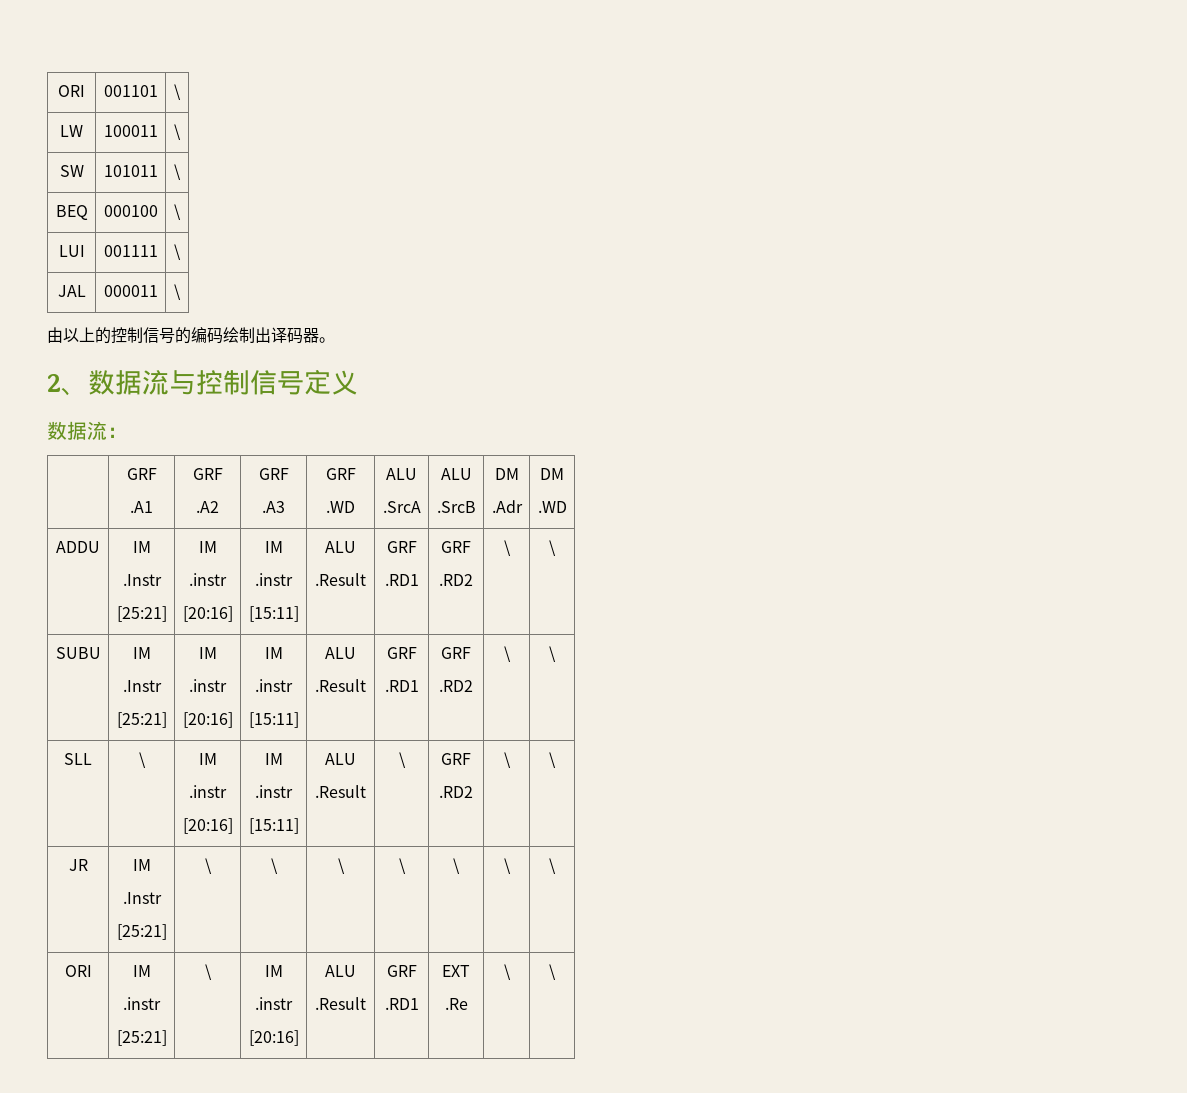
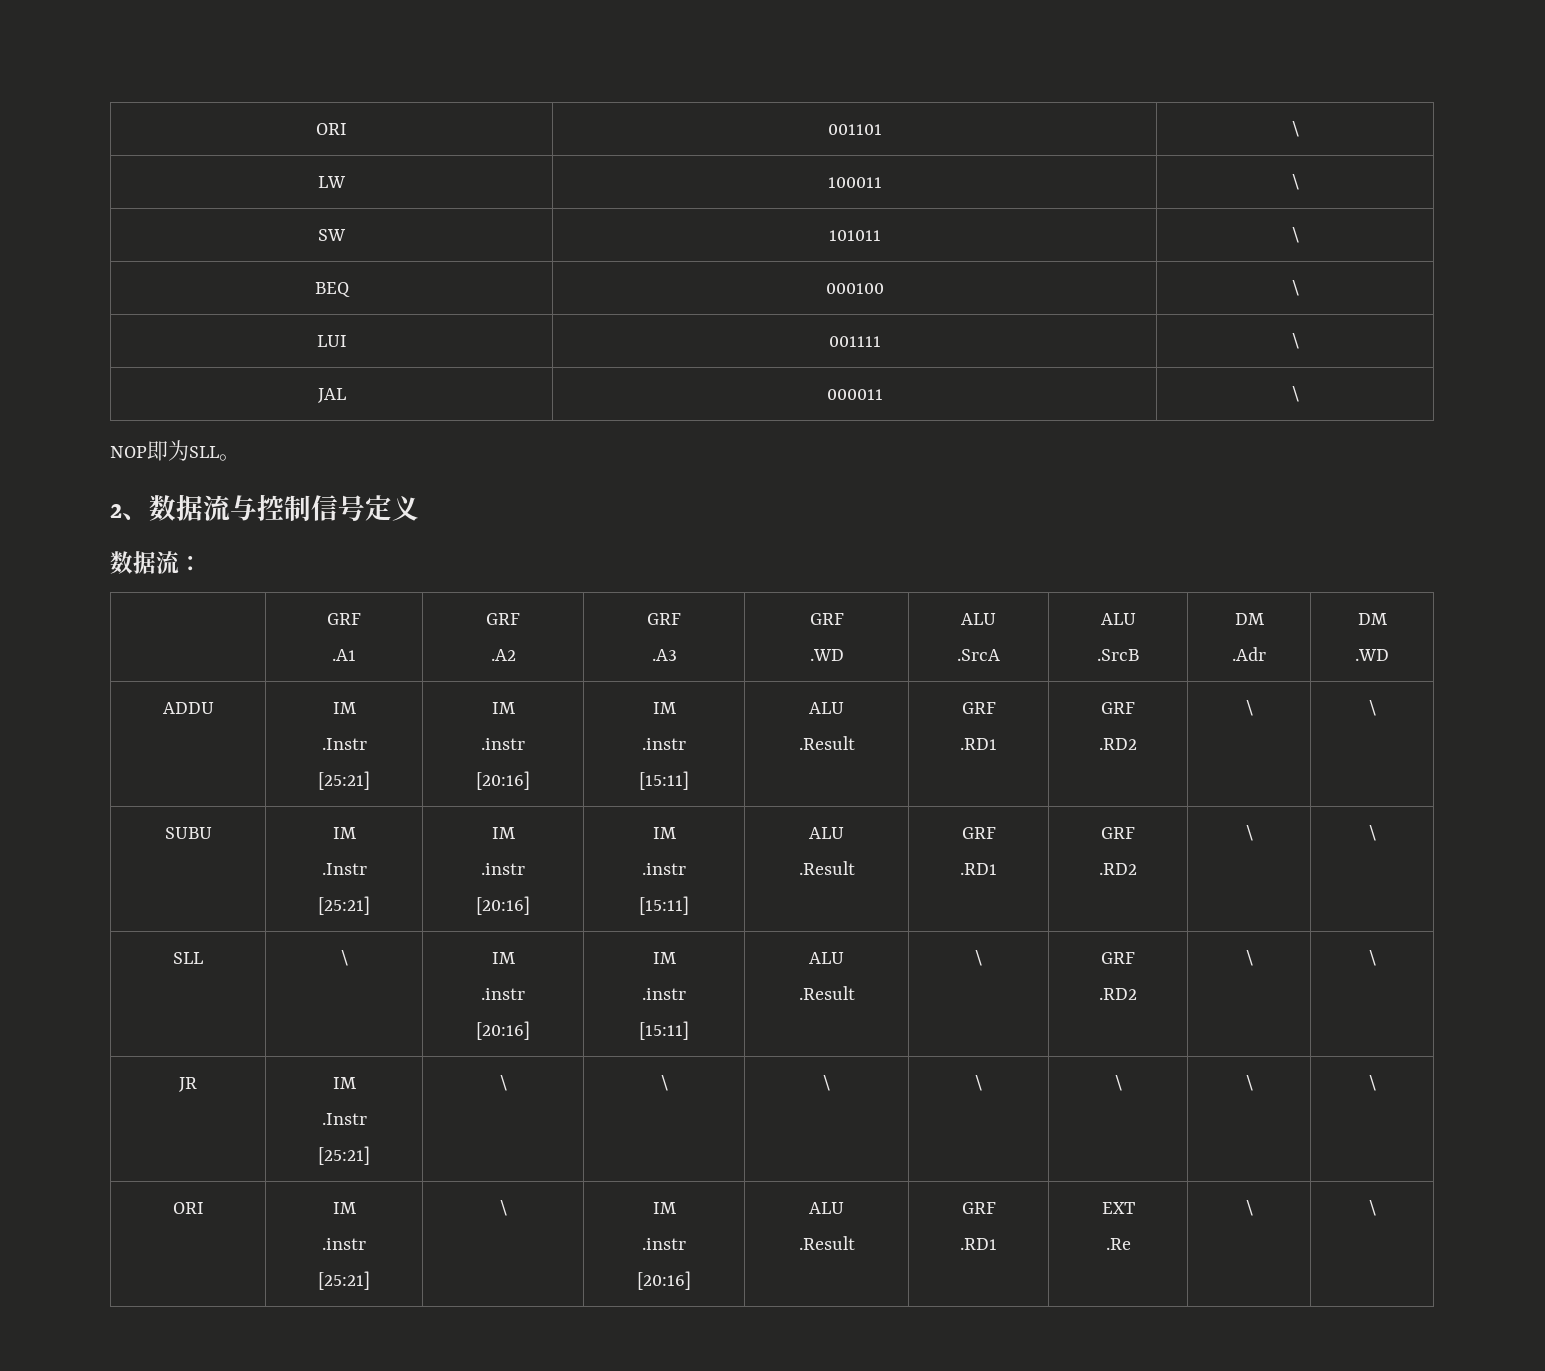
[47,327,319,344] 由以上的控制信号的编码绘制出译码器 -> [110,440,219,461] NOP即为SLL

